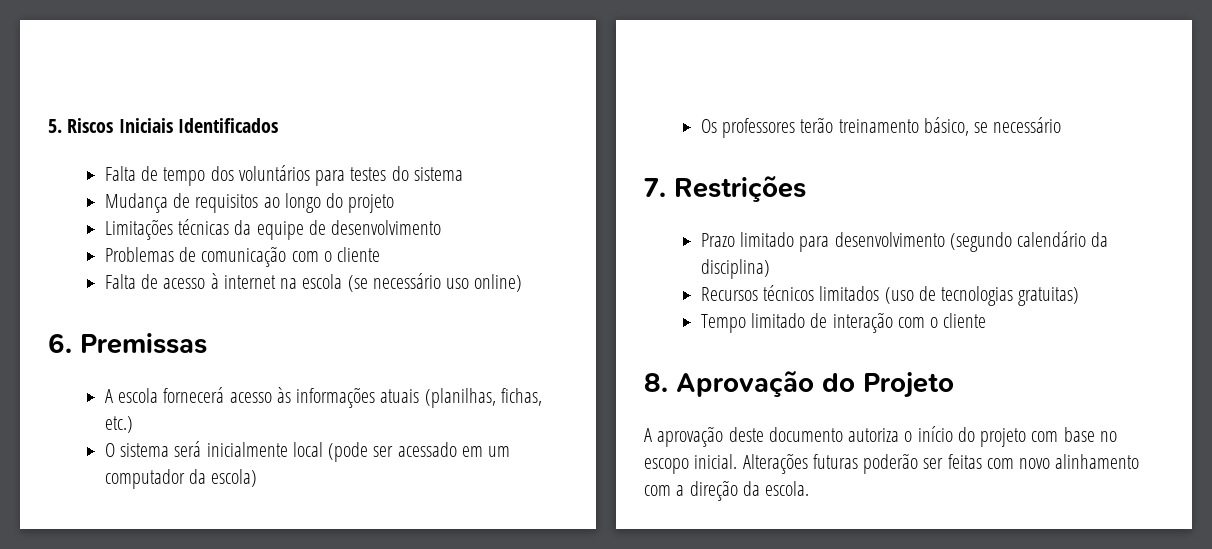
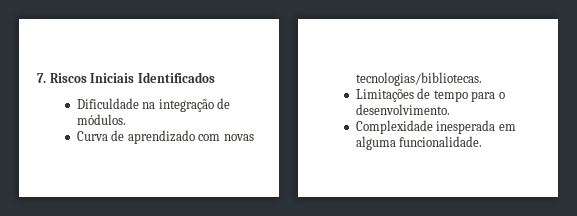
[48,119,62,133] 5. -> [37,73,46,83] 7.
[104,165,463,186] [104,193,395,213] [104,219,442,240] [104,246,381,267] [104,273,523,292] [48,333,207,354] [104,387,542,408] [104,416,133,433] [104,441,511,462] [104,469,258,489] [700,117,1062,138] [644,176,806,202] [700,231,1109,252] [700,259,770,279] [700,285,1080,306] [700,312,987,333] [644,371,954,398] [644,426,1117,447] [644,453,1140,474] [644,480,810,501] Falta de tempo dos voluntários para testes do sistema // Mudança de requisitos ao longo do projeto // Limitações técnicas da equipe de desenvolvimento // Problemas de comunicação com o cliente // Falta de acesso à internet na escola (se necessário uso online) // 6. Premissas // A escola fornecerá acesso às informações atuais (planilhas, fichas, etc.) // O sistema será inicialmente local (pode ser acessado em um computador da escola) // Os professores terão treinamento básico, se necessário // 7. Restrições // Prazo limitado para desenvolvimento (segundo calendário da disciplina) // Recursos técnicos limitados (uso de tecnologias gratuitas) // Tempo limitado de interação com o cliente // 8. Aprovação do Projeto // A aprovação deste documento autoriza o início do projeto com base no escopo inicial. Alterações futuras poderão ser feitas com novo alinhamento com a direção da escola. -> [76,98,231,112] [76,114,126,125] [76,130,254,144] [355,72,482,86] [355,88,505,102] [355,104,450,115] [355,120,516,134] [355,136,483,150] Dificuldade na integração de módulos. // Curva de aprendizado com novas tecnologias/bibliotecas. // Limitações de tempo para o desenvolvimento. // Complexidade inesperada em alguma funcionalidade.

